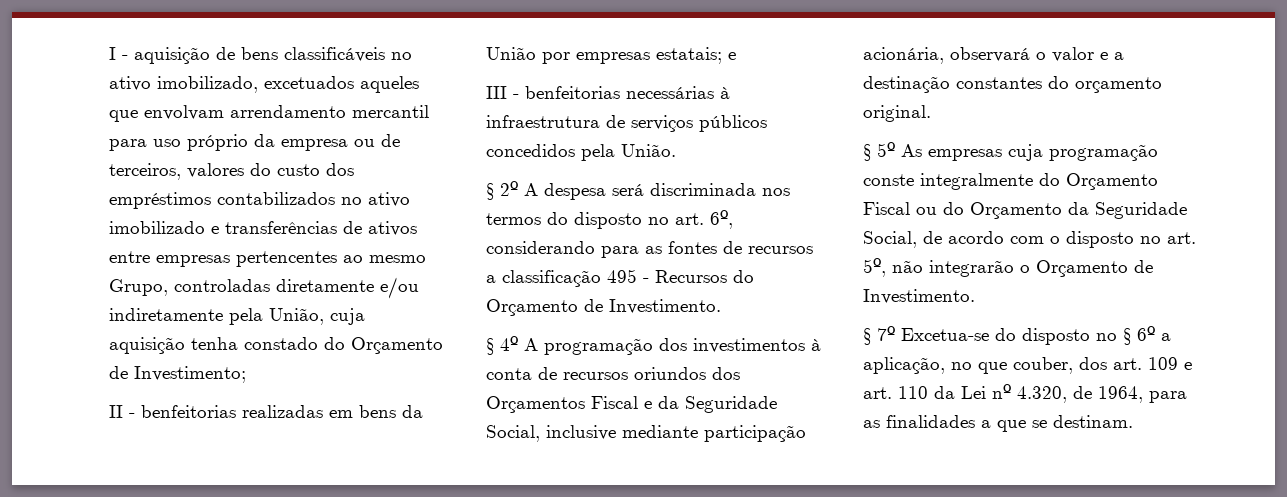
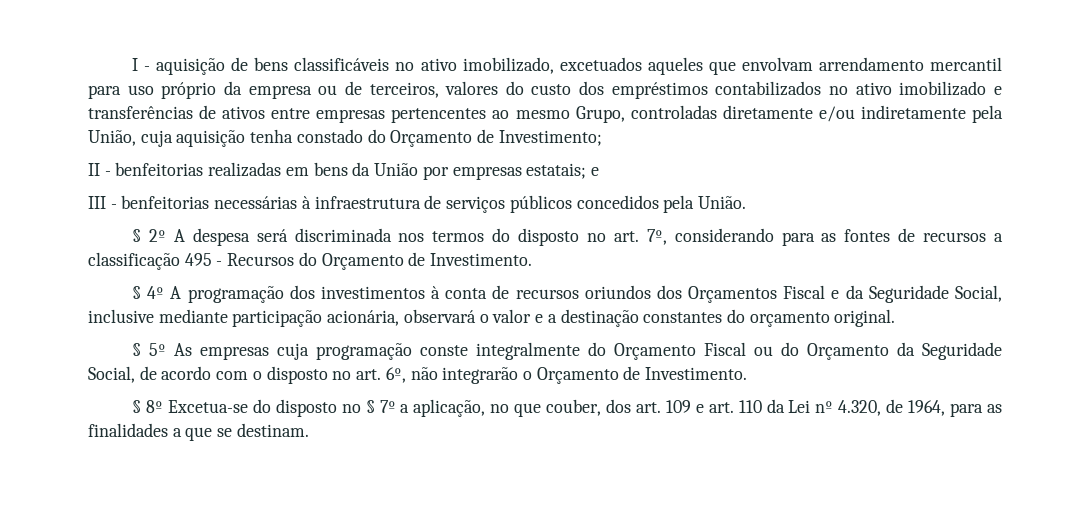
[710,210,733,229] 6º, -> [646,229,667,245] 7º,
[863,258,886,277] 5º, -> [385,367,406,383] 6º,
[877,326,895,341] 7º -> [145,400,163,413] 8º
[1137,326,1155,341] 6º -> [379,400,396,413] 7º

